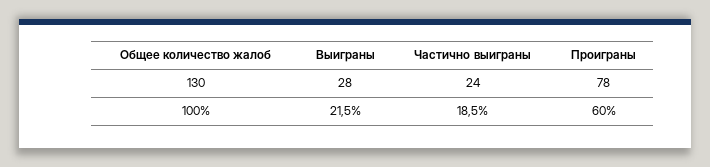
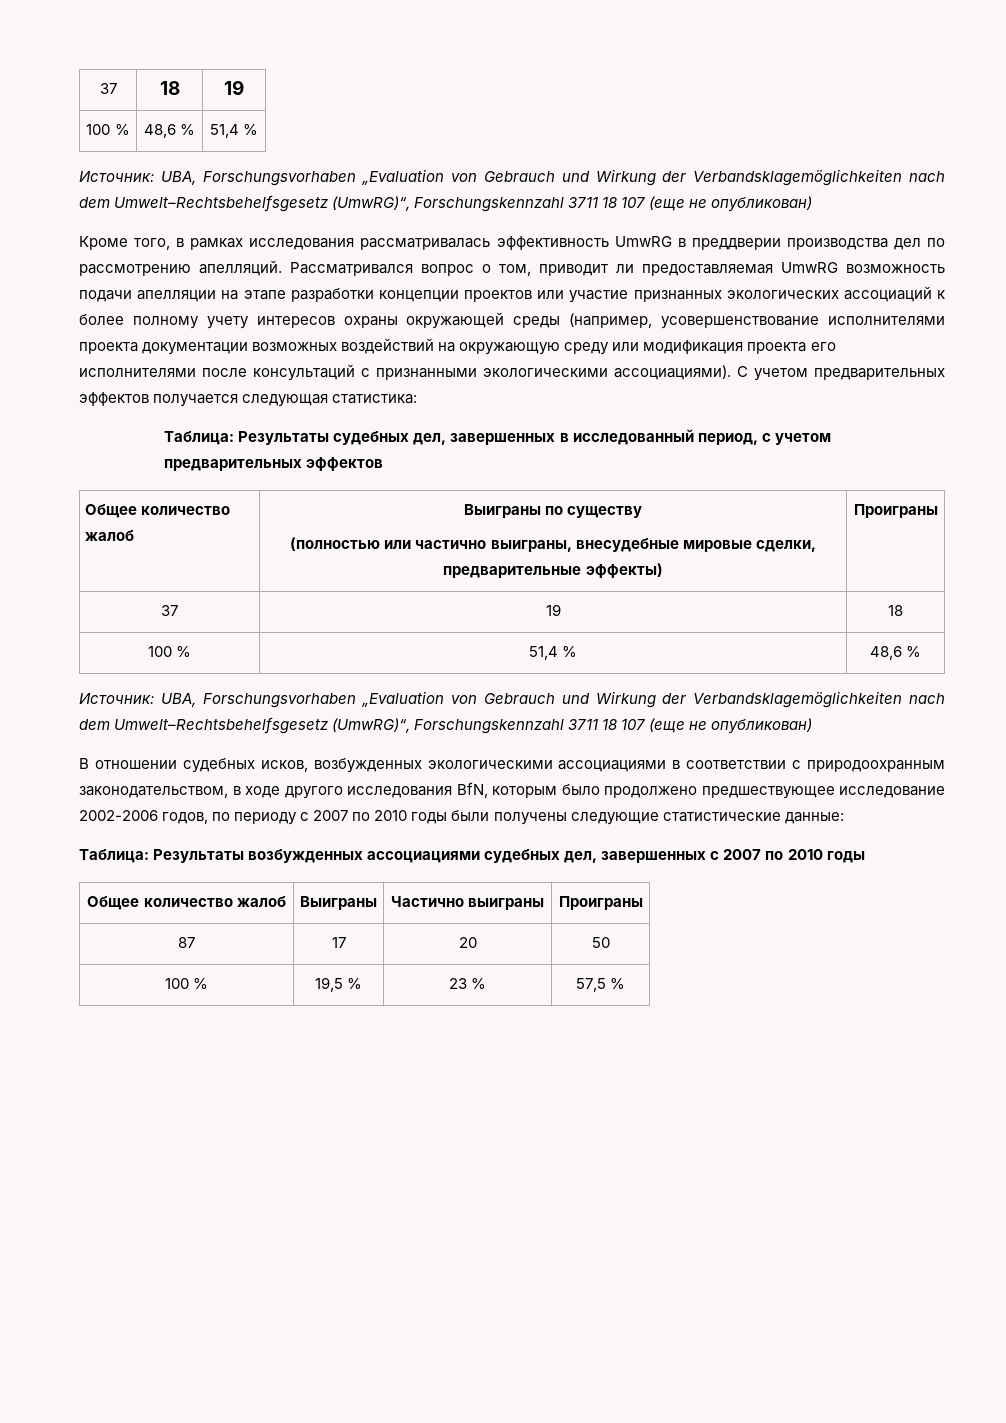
(119, 55) none -> [99,83,117,94] [159,81,180,95] [224,80,244,95] [86,124,130,135] [143,124,196,138] [209,124,259,138] [79,169,945,186] [79,195,813,212] [79,236,946,250] [79,260,945,276] [79,286,945,303] [79,312,946,329] [79,338,836,355] [79,364,945,381] [79,392,418,407] [164,429,831,445] [164,457,384,471] [85,504,231,518] [85,530,135,541] [463,504,643,518] [290,537,816,552] [443,563,663,578] [853,504,938,518] [161,605,178,616] [545,604,561,616] [888,605,903,616] [147,646,192,657] [528,646,578,660] [869,646,922,660] [79,691,945,708] [79,717,813,734] [79,758,945,773] [79,782,945,799] [79,810,844,825] [79,849,865,863] 37 | 18 | 19 // 100 % | 48,6 % | 51,4 % // Источник: UBA, Forschungsvorhaben „Evaluation von Gebrauch und Wirkung der Verbandsklagemöglichkeiten nach dem Umwelt–Rechtsbehelfsgesetz (UmwRG)“, Forschungskennzahl 3711 18 107 (еще не опубликован) // Кроме того, в рамках исследования рассматривалась эффективность UmwRG в преддверии производства дел по рассмотрению апелляций. Рассматривался вопрос о том, приводит ли предоставляемая UmwRG возможность подачи апелляции на этапе разработки концепции проектов или участие признанных экологических ассоциаций к более полному учету интересов охраны окружающей среды (например, усовершенствование исполнителями проекта документации возможных воздействий на окружающую среду или модификация проекта его исполнителями после консультаций с признанными экологическими ассоциациями). С учетом предварительных эффектов получается следующая статистика: // Таблица: Результаты судебных дел, завершенных в исследованный период, с учетом предварительных эффектов // Общее количество жалоб | Выиграны по существу // (полностью или частично выиграны, внесудебные мировые сделки, предварительные эффекты) | Проиграны // 37 | 19 | 18 // 100 % | 51,4 % | 48,6 % // Источник: UBA, Forschungsvorhaben „Evaluation von Gebrauch und Wirkung der Verbandsklagemöglichkeiten nach dem Umwelt–Rechtsbehelfsgesetz (UmwRG)“, Forschungskennzahl 3711 18 107 (еще не опубликован) // В отношении судебных исков, возбужденных экологическими ассоциациями в соответствии с природоохранным законодательством, в ходе другого исследования BfN, которым было продолжено предшествующее исследование 2002-2006 годов, по периоду с 2007 по 2010 годы были получены следующие статистические данные: // Таблица: Результаты возбужденных ассоциациями судебных дел, завершенных с 2007 по 2010 годы //
[186,78,205,87] [338,78,352,87] [465,78,481,87] [597,78,610,87] [181,106,210,115] [329,106,361,117] [457,106,488,117] [591,106,616,115] 130 | 28 | 24 | 78 // 100% | 21,5% | 18,5% | 60% -> [178,937,195,948] [331,937,346,948] [458,937,477,948] [591,937,610,948] [164,978,209,989] [314,977,363,992] [448,978,487,989] [575,978,626,992] 87 | 17 | 20 | 50 // 100 % | 19,5 % | 23 % | 57,5 %

